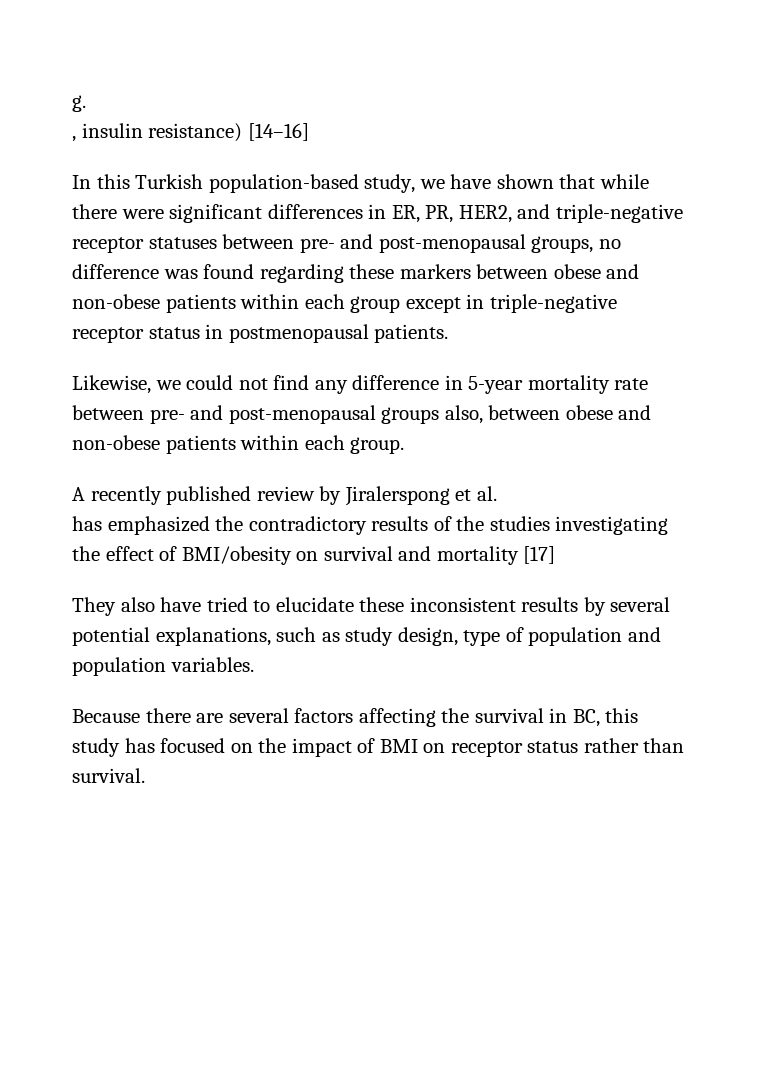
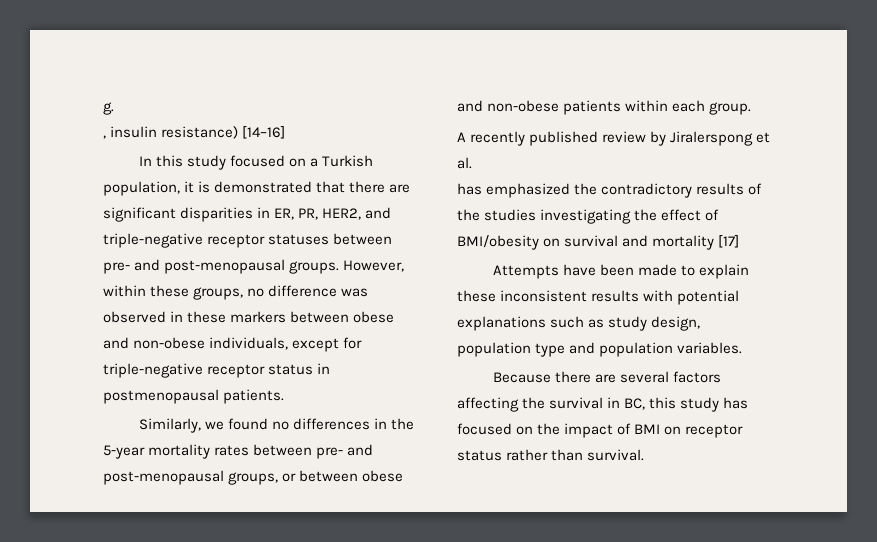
[135,174,649,193] [72,204,363,223] Turkish population-based study, we have shown that while there were significant differences -> [187,155,374,170] [103,181,411,196] [103,207,254,222] study focused on a Turkish population, it is demonstrated that there are significant disparities
(526, 243) none -> [289,260,405,274] [103,285,190,297] groups. However, within these
[203,264,344,283] found regarding -> [103,311,184,323] observed in
[165,294,485,313] patients within each group except in -> [209,337,363,352] individuals, except for
[72,375,463,394] Likewise, we could not find any difference in -> [138,418,415,433] Similarly, we found no differences in the
[614,378,649,390] [72,405,483,424] rate between pre- and post-menopausal groups also, -> [214,444,374,459] [103,470,297,485] rates between pre- and post-menopausal groups, or
[72,597,671,616] [72,627,271,646] They also have tried to elucidate these inconsistent results by several potential explanations, -> [492,264,750,279] [457,290,740,305] [457,316,546,331] Attempts have been made to explain these inconsistent results with potential explanations
[463,627,623,646] type of population -> [457,342,566,357] population type

